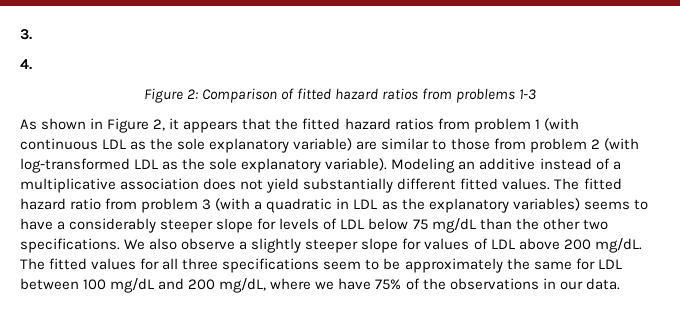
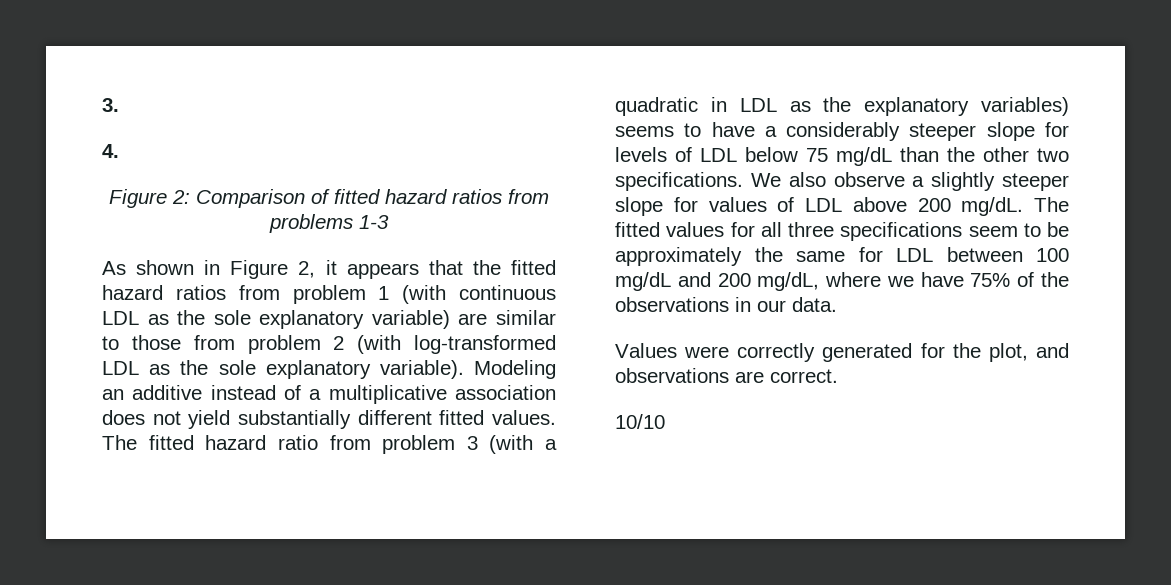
(620, 284) none -> [615,343,1069,362] [615,368,838,383] [615,414,665,429] // Values were correctly generated for the plot, and observations are correct. // 10/10

